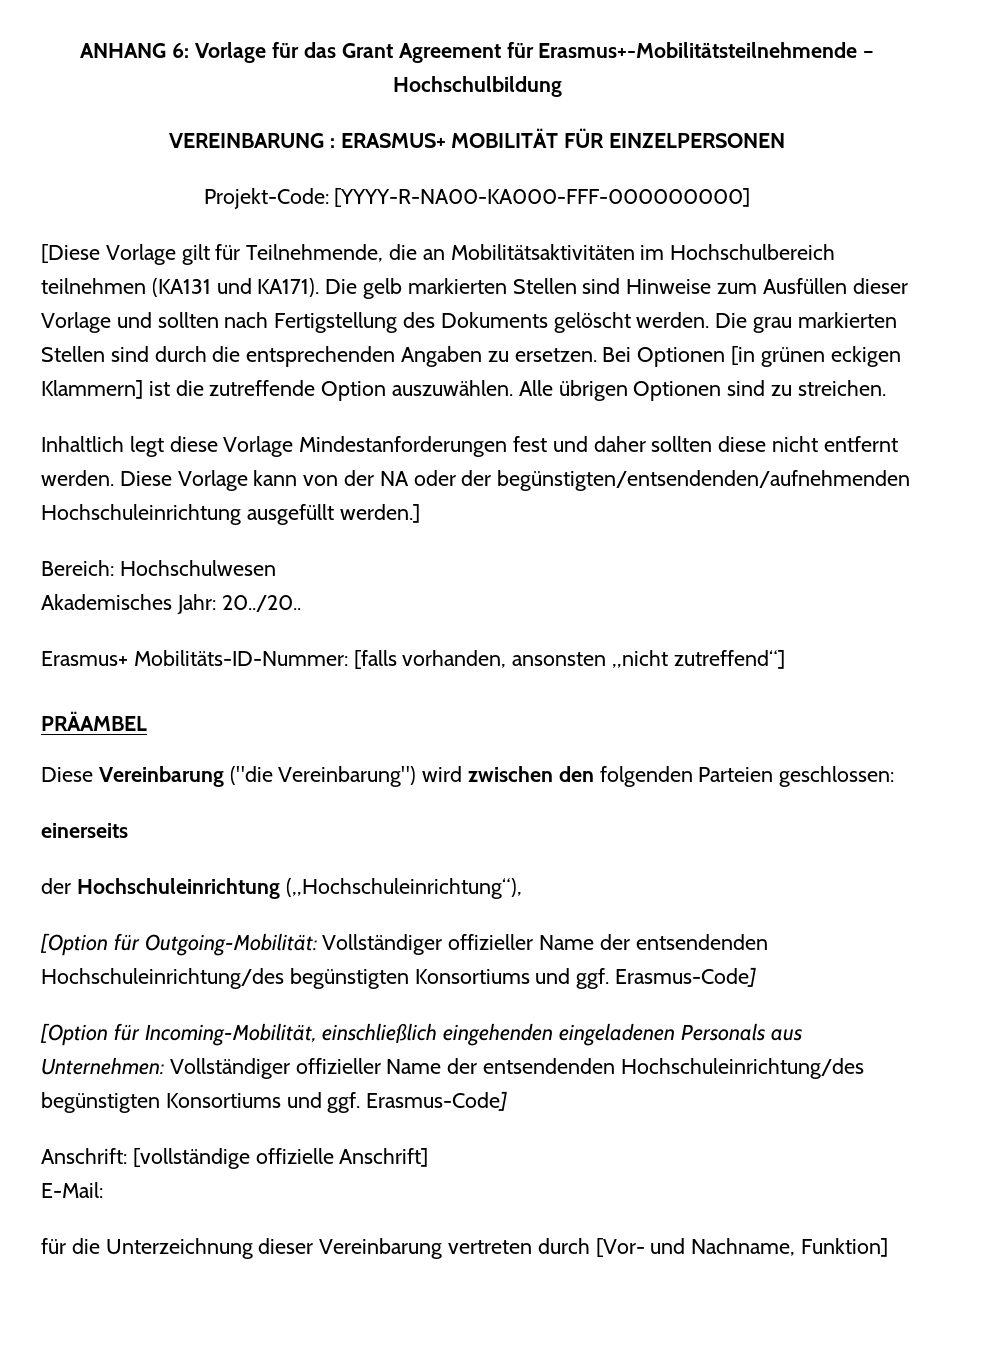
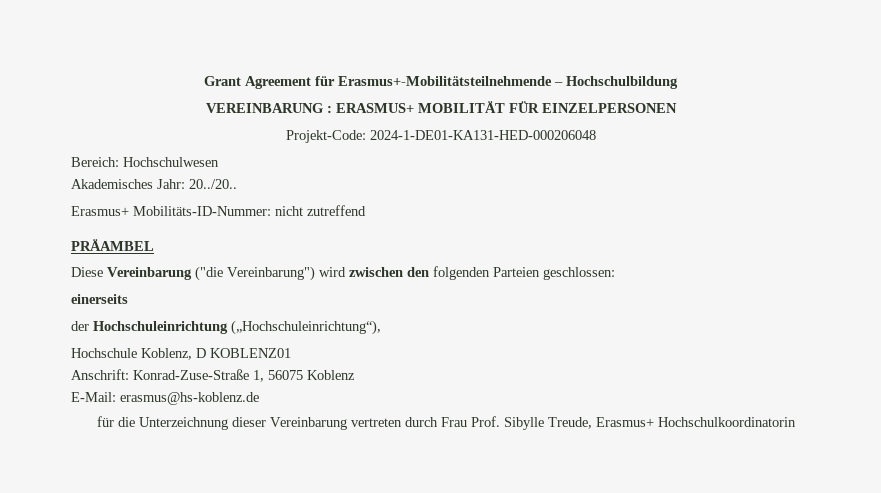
[79,42,337,63] ANHANG 6: Vorlage für das -> (204, 81) none
[334,188,751,207] [41,244,836,265] [41,278,908,299] [41,312,897,333] [41,346,901,367] [41,380,886,401] [41,436,898,457] [41,470,911,491] [41,504,420,525] [YYYY-R-NA00-KA000-FFF-000000000] // [Diese Vorlage gilt für Teilnehmende, die an Mobilitätsaktivitäten im Hochschulbereich teilnehmen (KA131 und KA171). Die gelb markierten Stellen sind Hinweise zum Ausfüllen dieser Vorlage und sollten nach Fertigstellung des Dokuments gelöscht werden. Die grau markierten Stellen sind durch die entsprechenden Angaben zu ersetzen. Bei Optionen [in grünen eckigen Klammern] ist die zutreffende Option auszuwählen. Alle übrigen Optionen sind zu streichen. // Inhaltlich legt diese Vorlage Mindestanforderungen fest und daher sollten diese nicht entfernt werden. Diese Vorlage kann von der NA oder der begünstigten/entsendenden/aufnehmenden Hochschuleinrichtung ausgefüllt werden.] -> [369,130,596,140] 2024-1-DE01-KA131-HED-000206048
[353,650,785,669] [falls vorhanden, ansonsten „nicht zutreffend“] -> [275,205,366,216] nicht zutreffend
[40,933,768,956] [41,967,756,989] [40,1023,802,1046] [41,1057,864,1079] [41,1091,508,1113] [41,1148,429,1169] [Option für Outgoing-Mobilität: Vollständiger offizieller Name der entsendenden Hochschuleinrichtung/des begünstigten Konsortiums und ggf. Erasmus-Code] // [Option für Incoming-Mobilität, einschließlich eingehenden eingeladenen Personals aus Unternehmen: Vollständiger offizieller Name der entsendenden Hochschuleinrichtung/des begünstigten Konsortiums und ggf. Erasmus-Code] // Anschrift: [vollständige offizielle Anschrift] -> [71,348,291,360] [71,369,355,382] Hochschule Koblenz, D KOBLENZ01 // Anschrift: Konrad-Zuse-Straße 1, 56075 Koblenz
(103, 1190) none -> [120,392,259,405] erasmus@hs-koblenz.de
[595,1238,889,1257] [Vor- und Nachname, Funktion] -> [441,416,797,430] Frau Prof. Sibylle Treude, Erasmus+ Hochschulkoordinatorin

